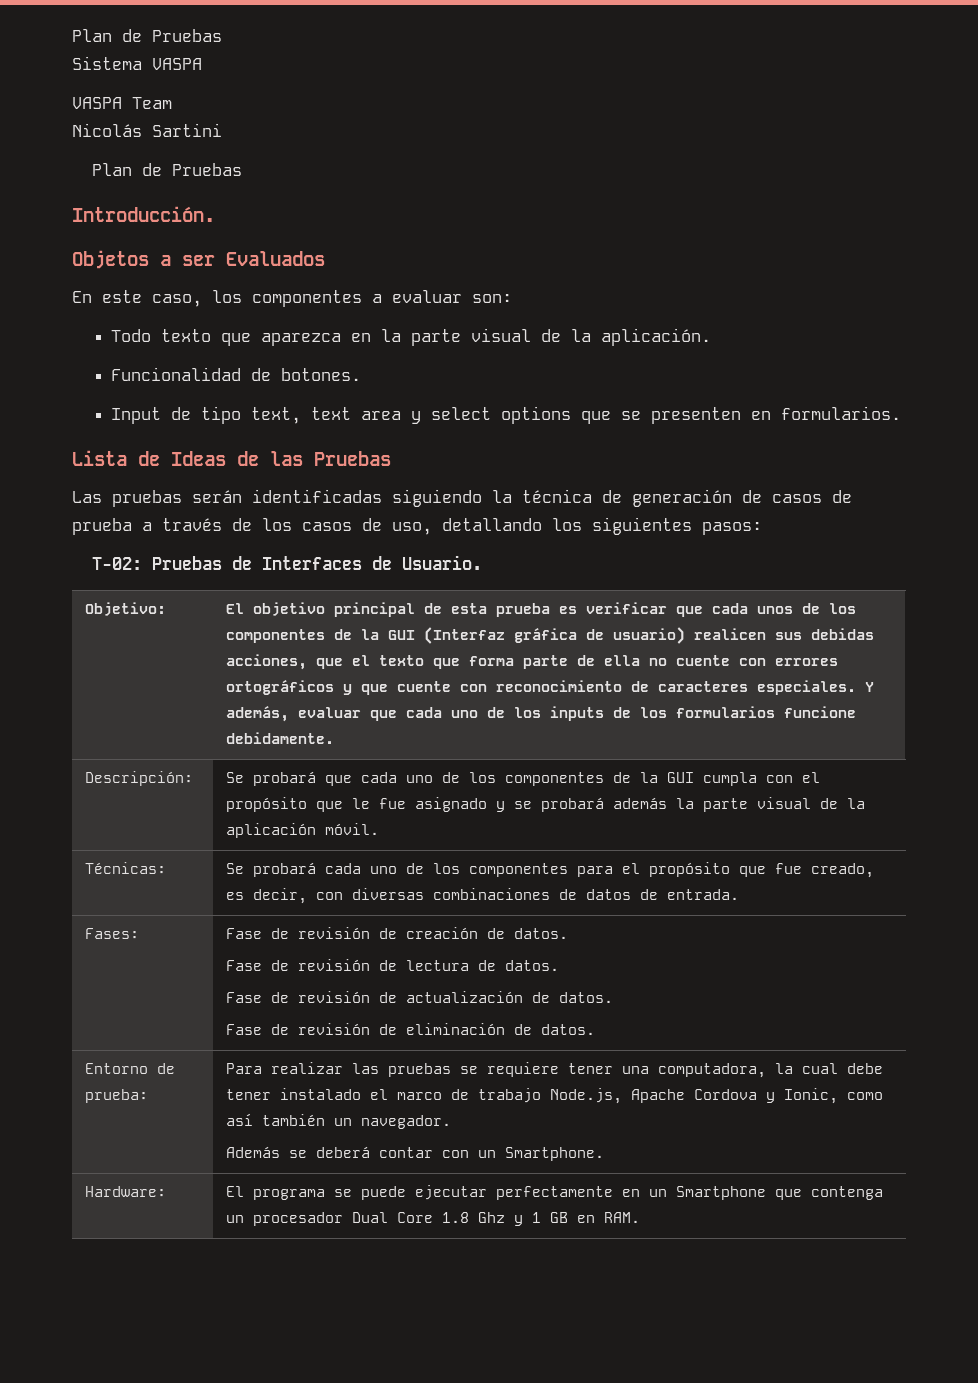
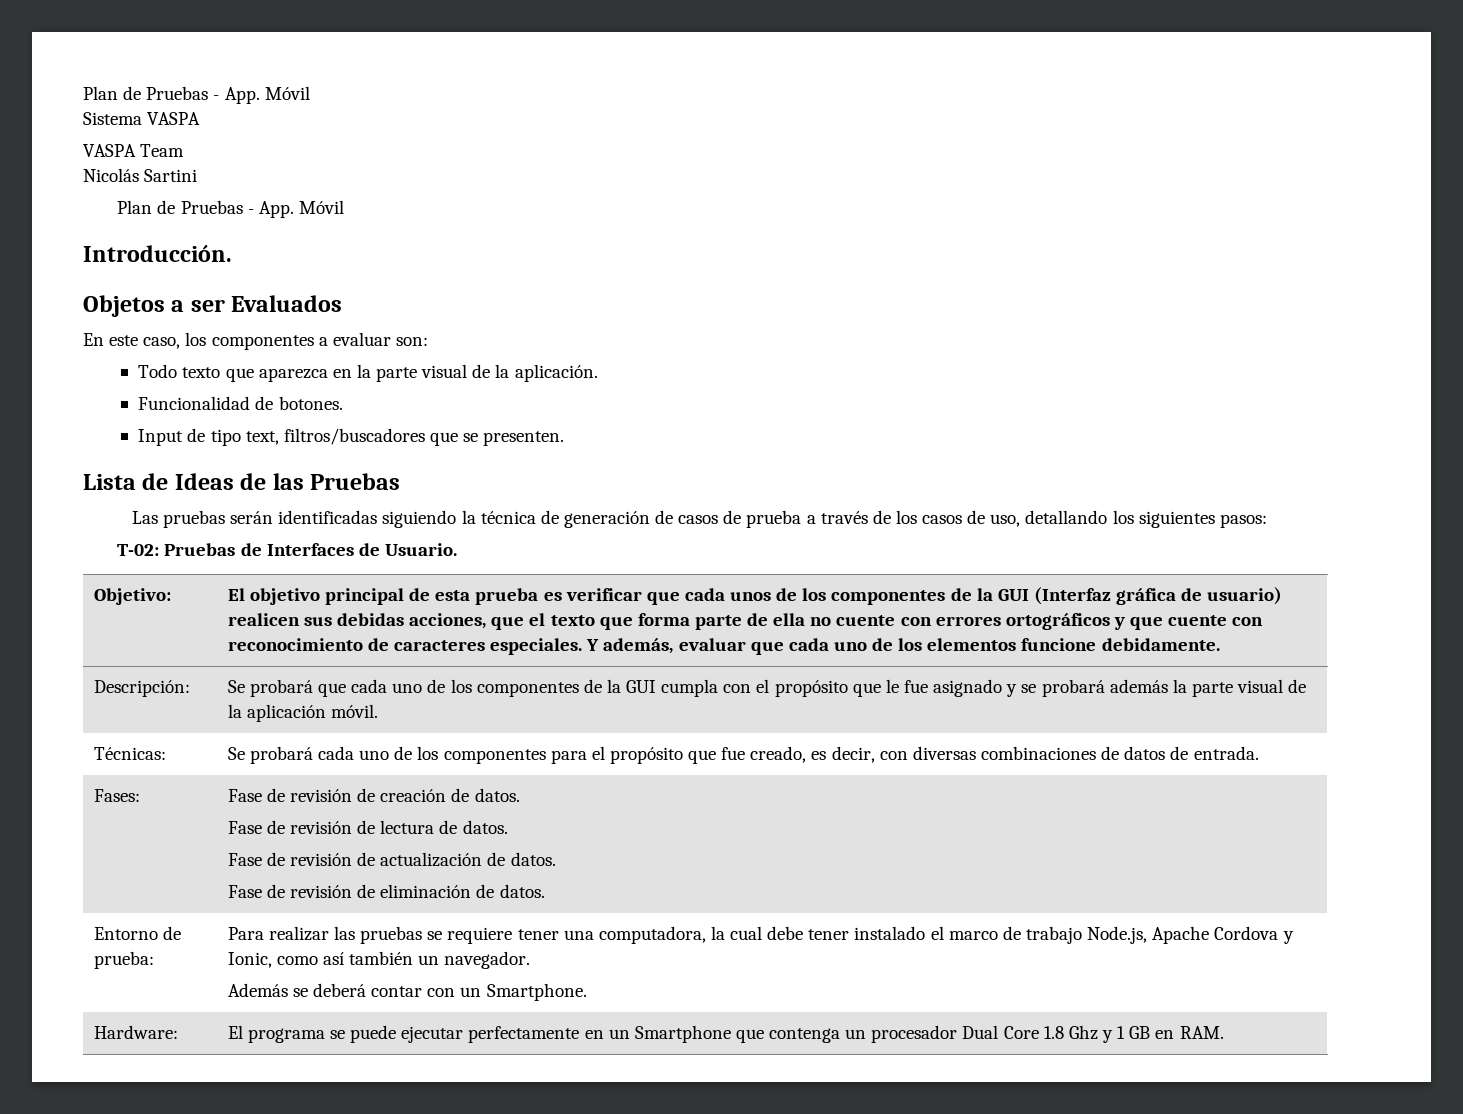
[72,29,222,42] Plan de Pruebas -> [83,86,310,104] Plan de Pruebas - App. Móvil
(243, 169) none -> [247,200,344,218] - App. Móvil
[310,406,901,424] text area y select options que se presenten en formularios. -> [283,428,565,446] filtros/buscadores que se presenten.
[549,706,775,721] inputs de los formularios -> [927,638,1017,651] elementos

